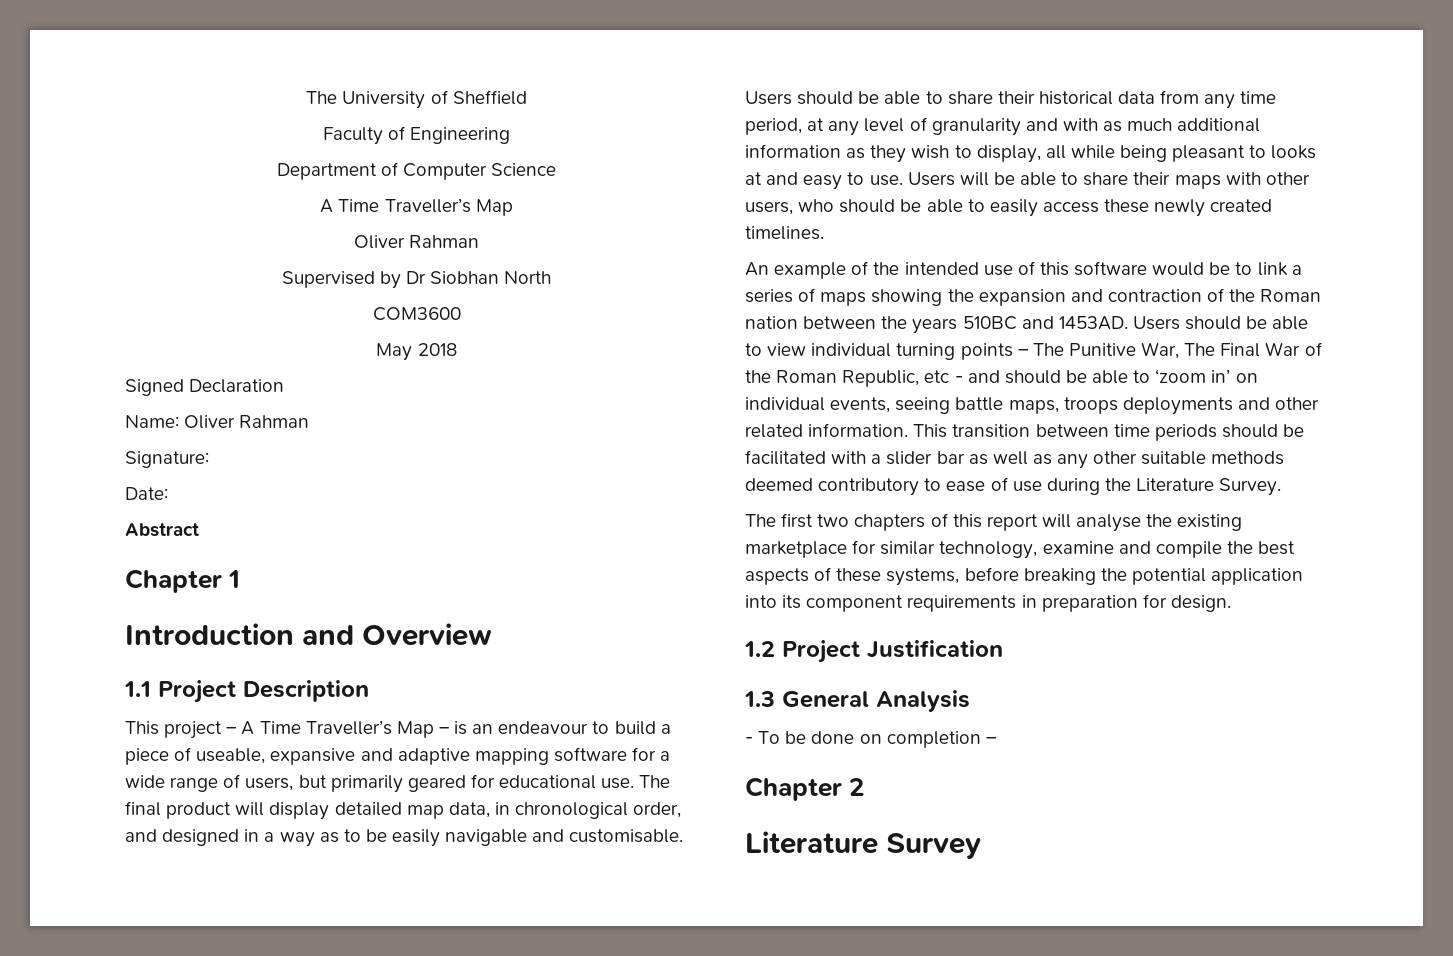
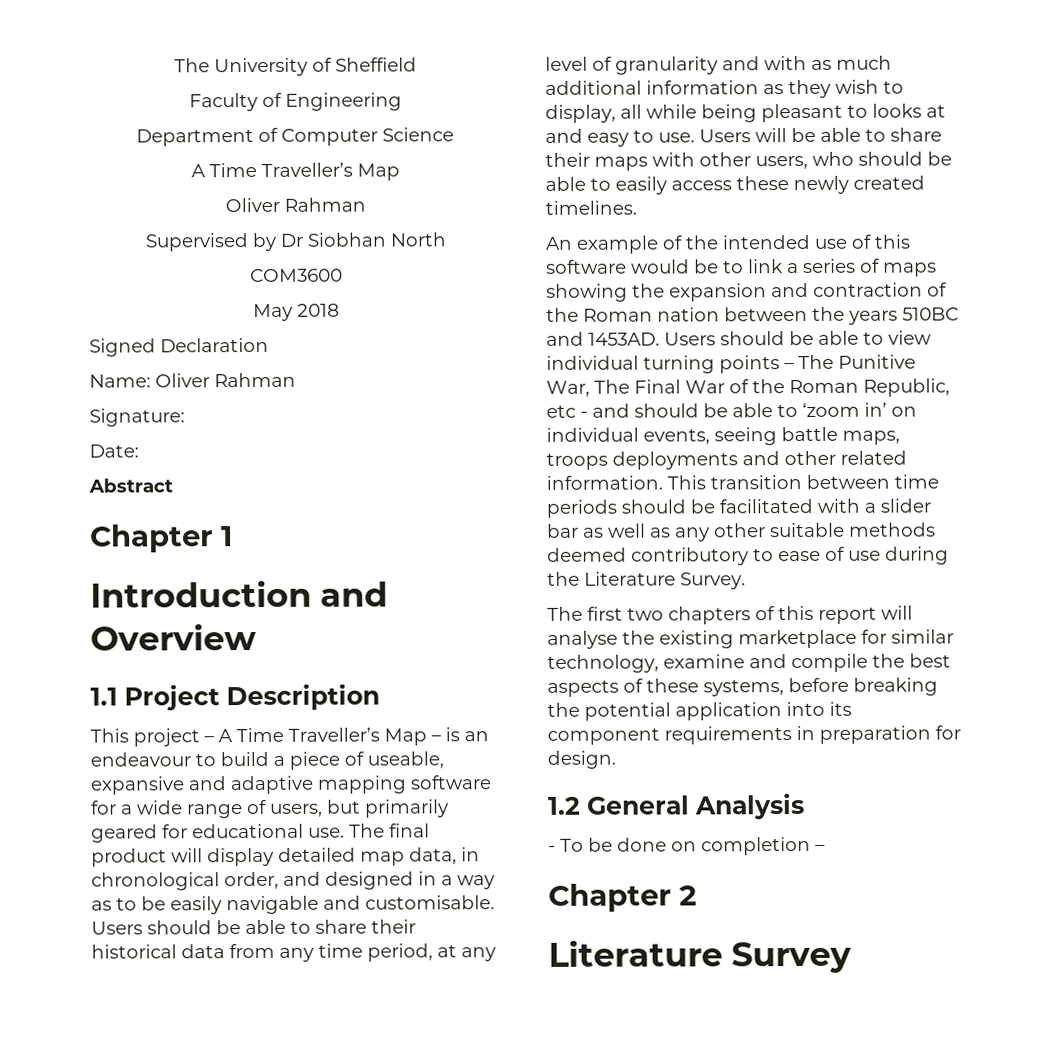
[782,640,1003,663] [744,691,775,707] Project Justification // 1.3 -> (581, 805) none

